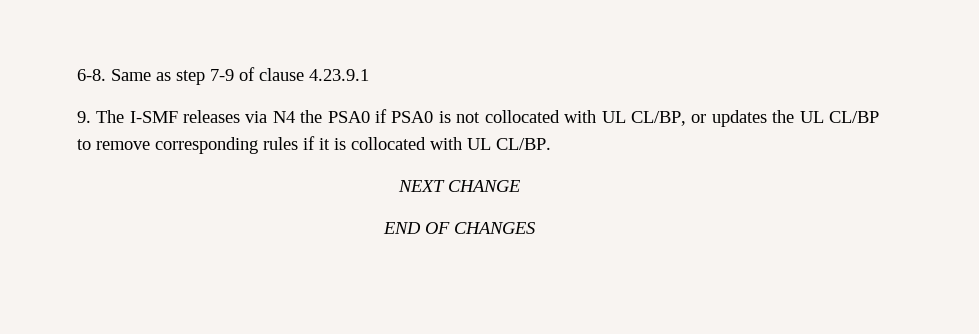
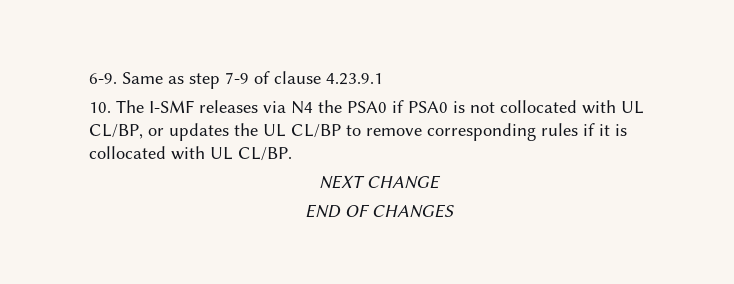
[76,69,106,81] 6-8. -> [89,73,118,84] 6-9.
[76,111,91,123] 9. -> [89,102,112,113] 10.

